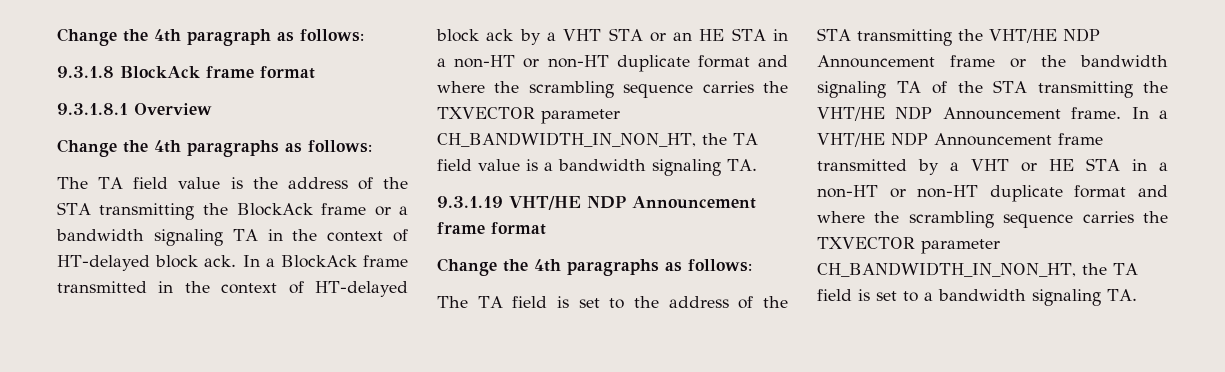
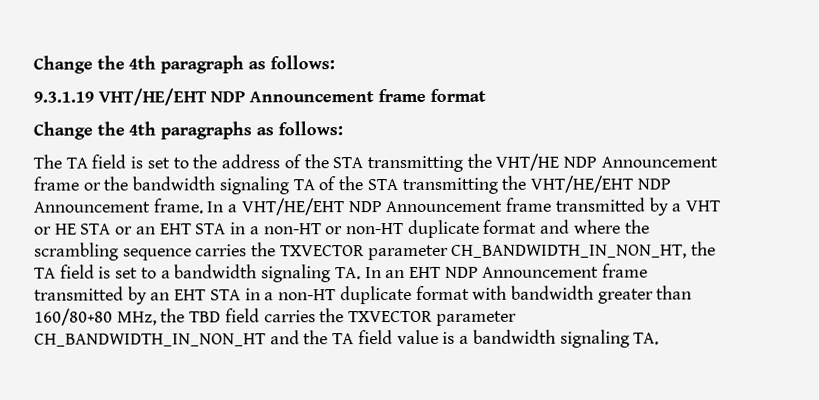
[57,66,315,79] [57,103,212,115] [57,139,372,157] [57,177,408,190] [57,202,408,220] [56,229,408,246] [57,255,408,271] [57,281,408,297] [436,28,788,45] [437,55,788,72] [437,81,788,98] [437,107,620,124] [437,132,758,147] [437,159,757,176] // 9.3.1.8 BlockAck frame format // 9.3.1.8.1 Overview // Change the 4th paragraphs as follows: // The TA field value is the address of the STA transmitting the BlockAck frame or a bandwidth signaling TA in the context of HT-delayed block ack. In a BlockAck frame transmitted in the context of HT-delayed block ack by a VHT STA or an HE STA in a non-HT or non-HT duplicate format and where the scrambling sequence carries the TXVECTOR parameter CH_BANDWIDTH_IN_NON_HT, the TA field value is a bandwidth signaling TA. -> (335, 62) none
[509,196,581,210] VHT/HE -> [97,88,207,106] VHT/HE/EHT
[817,107,885,121] VHT/HE -> [529,175,633,193] VHT/HE/EHT
[817,133,885,147] VHT/HE -> [240,198,345,216] VHT/HE/EHT
(1121, 164) none -> [115,223,227,235] or an EHT STA
(1137, 295) none -> [364,263,649,279] [34,285,693,305] [34,308,517,326] [34,329,660,348] In an EHT NDP Announcement frame transmitted by an EHT STA in a non-HT duplicate format with bandwidth greater than 160/80+80 MHz, the TBD field carries the TXVECTOR parameter CH_BANDWIDTH_IN_NON_HT and the TA field value is a bandwidth signaling TA.

